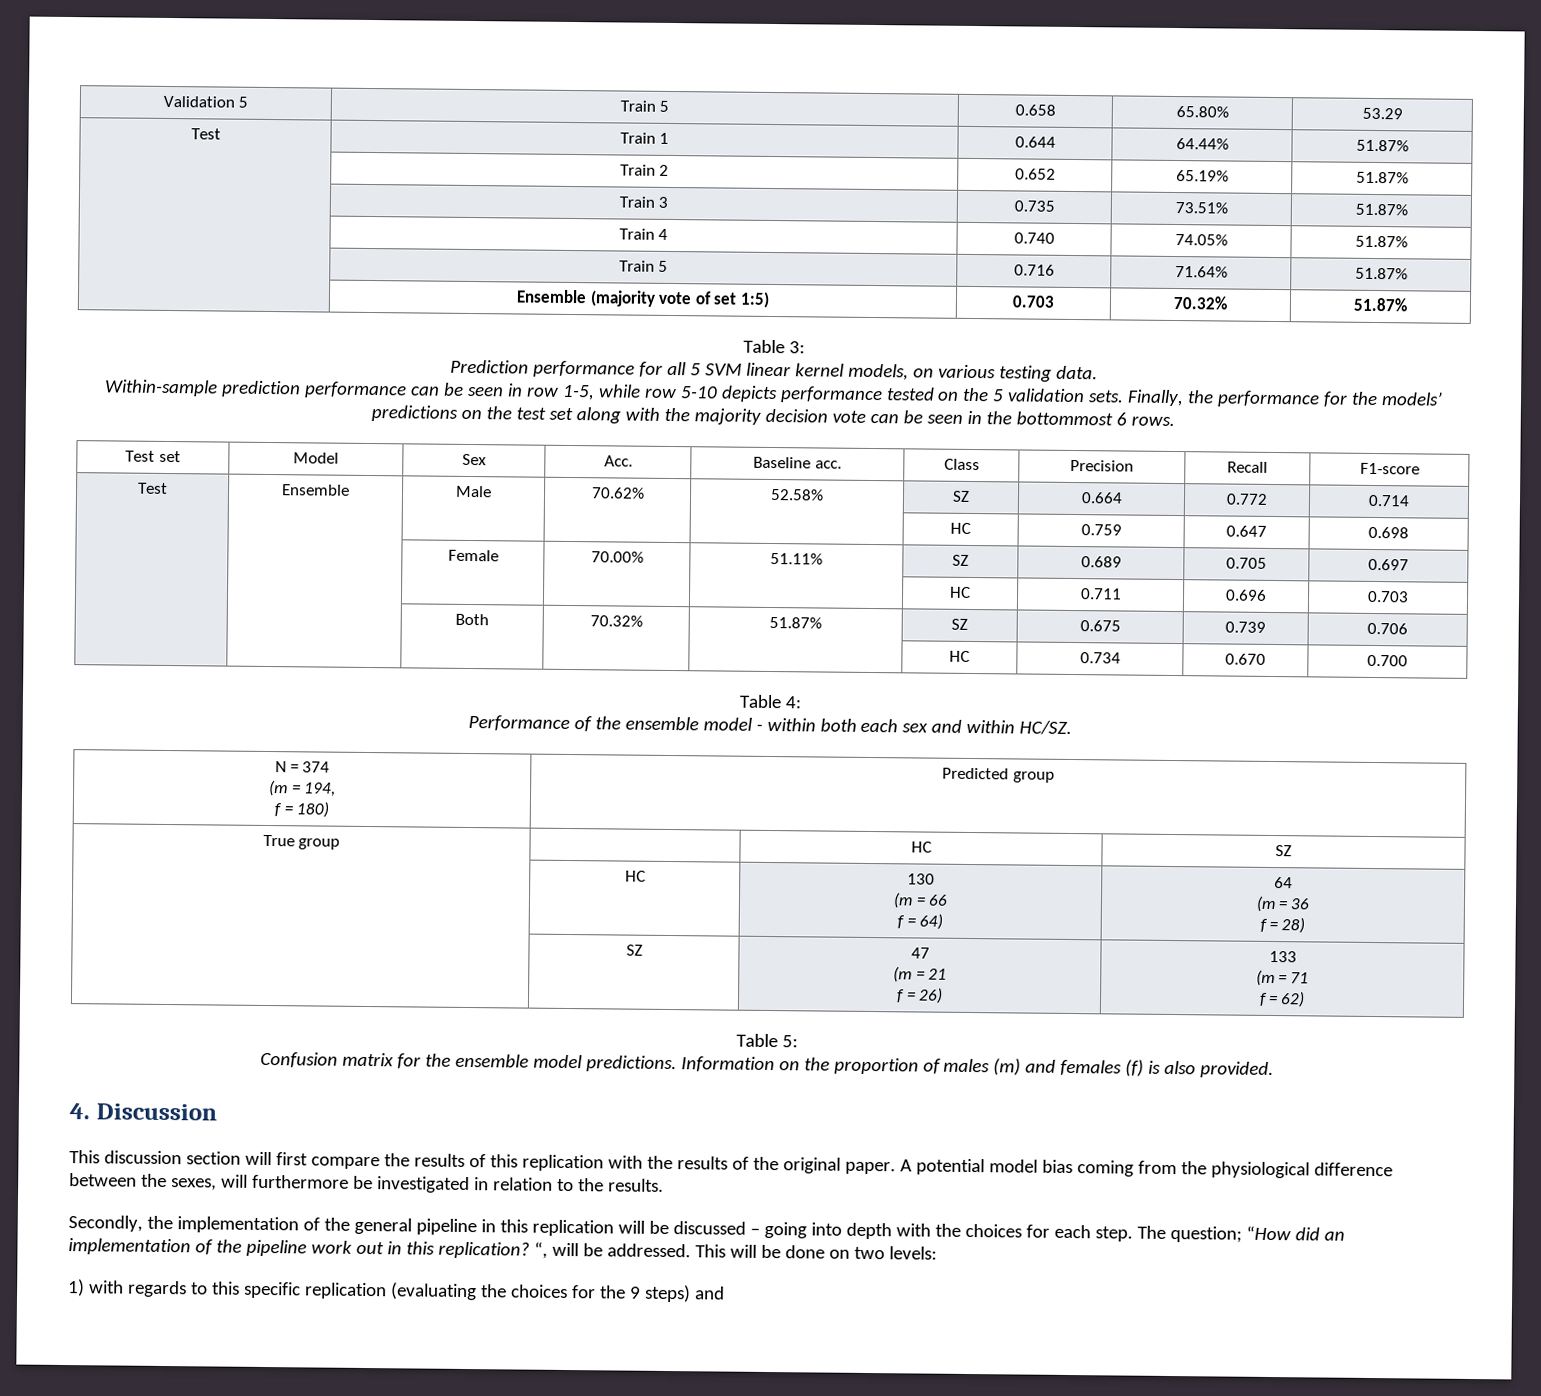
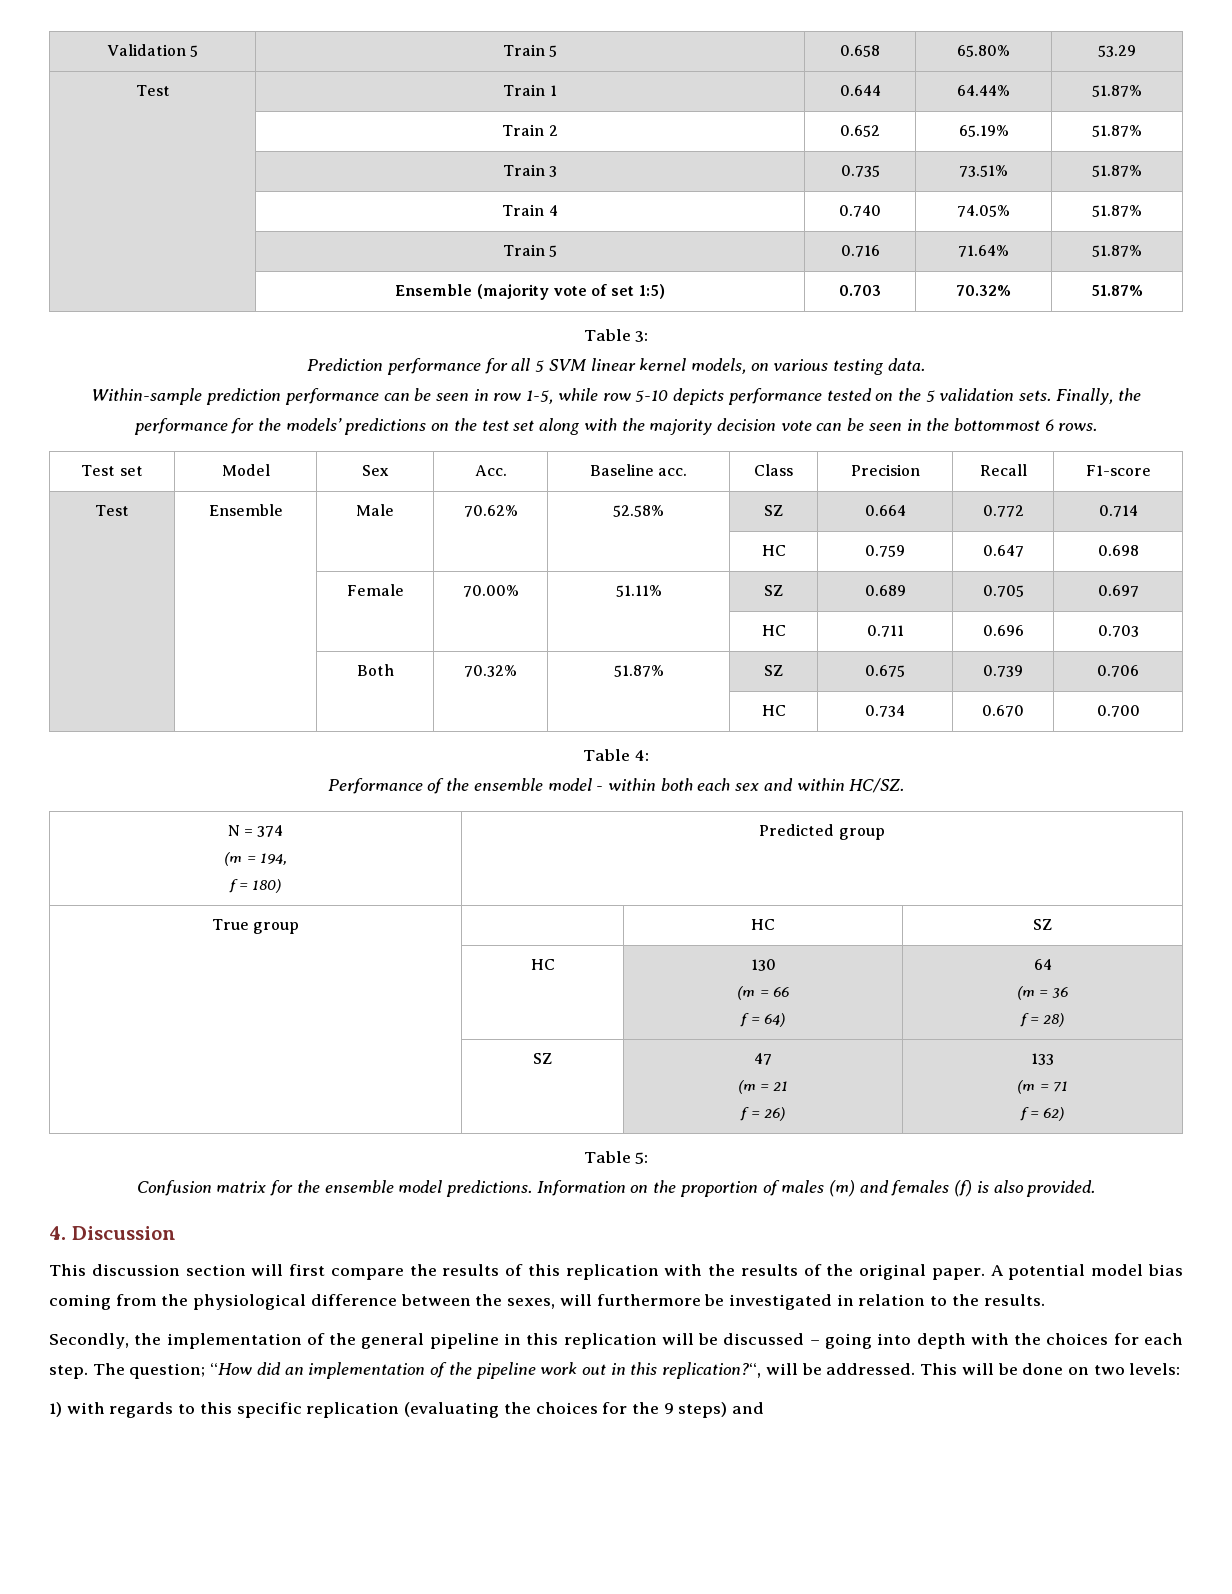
[437,1241,548,1259] replication? “, -> [662,1362,762,1379] replication?“,

